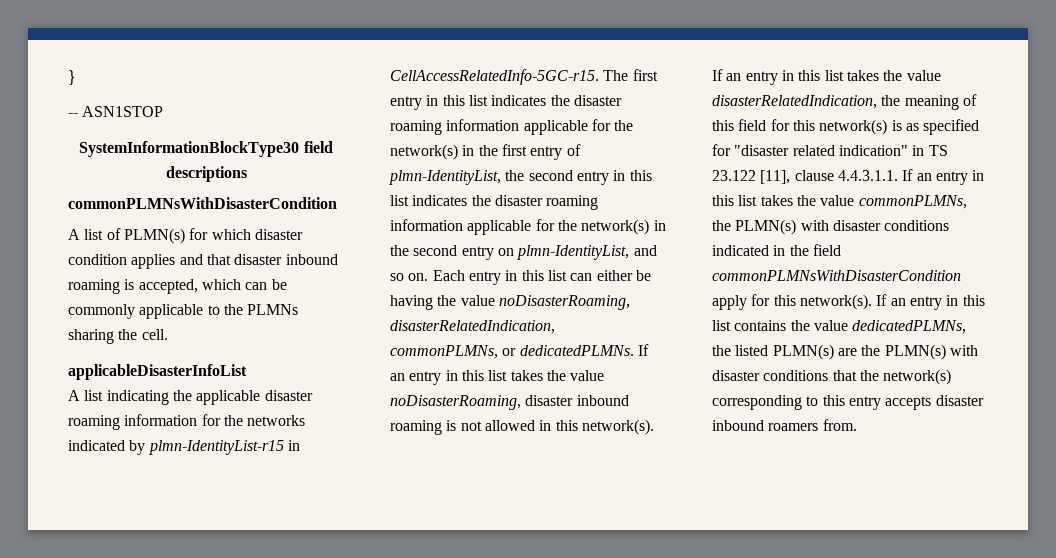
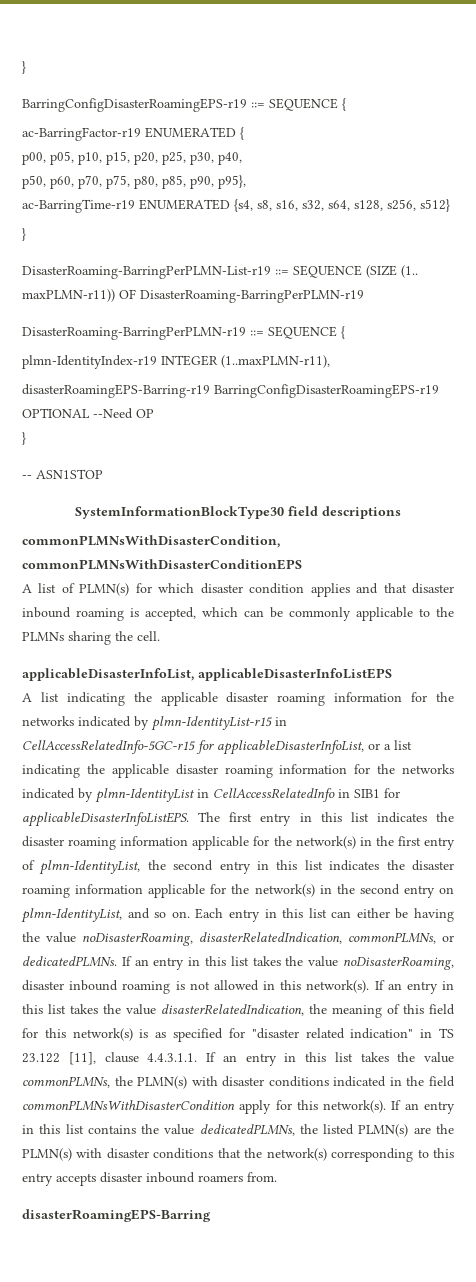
[68,70,76,85] } -> [22,61,26,74] [22,98,346,112] [22,127,244,141] [22,151,242,165] [22,175,246,189] [22,199,450,213] [22,228,26,241] [22,265,418,279] [22,289,364,303] [22,326,345,340] [22,355,330,369] [22,384,439,398] [22,408,154,419] [22,432,26,445] } // BarringConfigDisasterRoamingEPS-r19 ::= SEQUENCE { // ac-BarringFactor-r19 ENUMERATED { // p00, p05, p10, p15, p20, p25, p30, p40, // p50, p60, p70, p75, p80, p85, p90, p95}, // ac-BarringTime-r19 ENUMERATED {s4, s8, s16, s32, s64, s128, s256, s512} // } // DisasterRoaming-BarringPerPLMN-List-r19 ::= SEQUENCE (SIZE (1.. maxPLMN-r11)) OF DisasterRoaming-BarringPerPLMN-r19 // DisasterRoaming-BarringPerPLMN-r19 ::= SEQUENCE { // plmn-IdentityIndex-r19 INTEGER (1..maxPLMN-r11), // disasterRoamingEPS-Barring-r19 BarringConfigDisasterRoamingEPS-r19 OPTIONAL --Need OP // }
[68,197,337,209] commonPLMNsWithDisasterCondition -> [22,535,280,548] [22,559,302,570] commonPLMNsWithDisasterCondition, commonPLMNsWithDisasterConditionEPS
[68,364,247,380] applicableDisasterInfoList -> [22,668,392,681] applicableDisasterInfoList, applicableDisasterInfoListEPS
[390,69,599,85] CellAccessRelatedInfo-5GC-r15. -> [22,740,412,755] [22,764,454,778] [22,788,400,803] [22,812,189,827] CellAccessRelatedInfo-5GC-r15 for applicableDisasterInfoList, or a list indicating the applicable disaster roaming information for the networks indicated by plmn-IdentityList in CellAccessRelatedInfo in SIB1 for applicableDisasterInfoListEPS.
(857, 425) none -> [22,1209,211,1222] // disasterRoamingEPS-Barring

